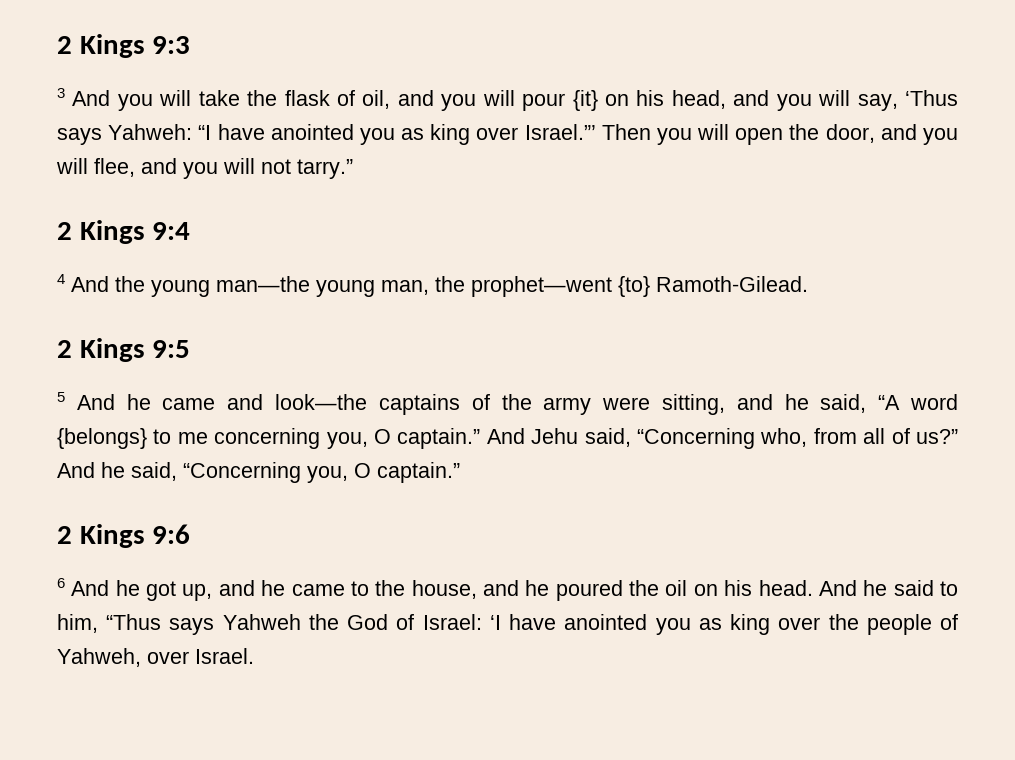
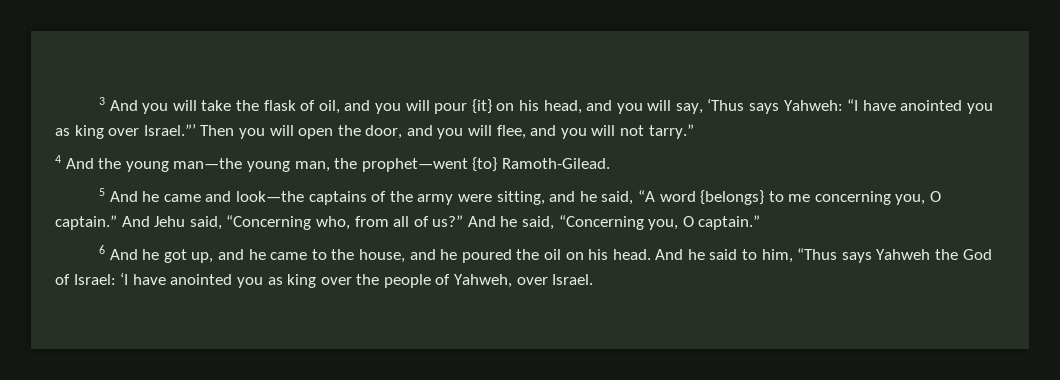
[57,34,191,58] 2 Kings 9:3 // -> (99, 101) none
[57,220,191,244] // 2 Kings 9:4 -> (694, 131) none
[57,338,191,362] // 2 Kings 9:5 -> (610, 163) none
[57,524,191,548] // 2 Kings 9:6 -> (761, 222) none

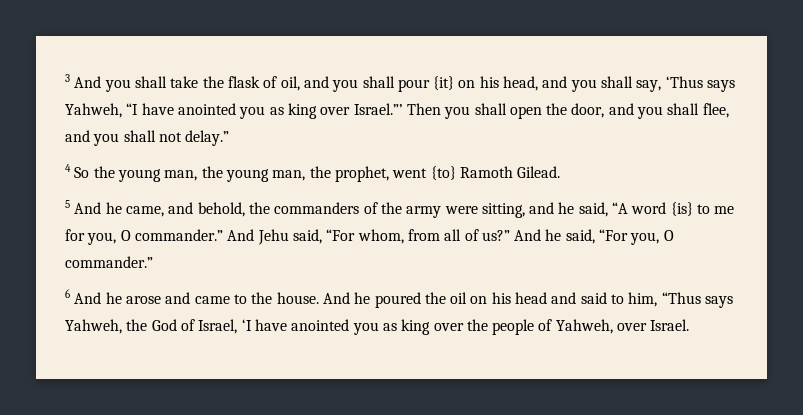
[172,100,197,111] will -> [134,76,167,88] shall
[405,100,430,111] will -> [362,76,395,88] shall
[647,100,672,111] will -> [601,76,634,88] shall
[783,100,843,111] Yahweh: -> [65,103,122,118] Yahweh,
[269,125,294,136] will -> [474,103,507,115] shall
[468,125,493,136] will -> [667,103,700,115] shall
[591,124,694,139] will not tarry.” -> [123,130,230,146] shall not delay.”
[65,157,610,172] [99,188,367,205] And the young man—the young man, the prophet—went {to} Ramoth-Gilead. // 5 And he came and look—the captains -> [74,166,561,182] [65,200,360,217] So the young man, the young man, the prophet, went {to} Ramoth Gilead. // 5 And he came, and behold, the commanders
[700,190,765,205] {belongs} -> [670,202,693,216] {is}
[814,191,942,205] [55,215,117,230] concerning you, O captain.” -> [65,229,223,245] for you, O commander.”
[226,215,350,230] “Concerning who, -> [326,229,404,244] “For whom,
[558,215,761,230] “Concerning you, O captain.” -> [599,229,674,245] [65,256,153,268] “For you, O commander.”
[163,249,266,263] got up, and he -> [125,292,191,304] arose and
[358,249,436,263] house, and -> [276,292,350,304] house. And
[612,249,705,260] head. And he -> [515,292,577,304] head and
[876,249,931,260] Yahweh -> [65,319,122,334] Yahweh,
[73,274,116,285] Israel: -> [198,319,238,334] Israel,

